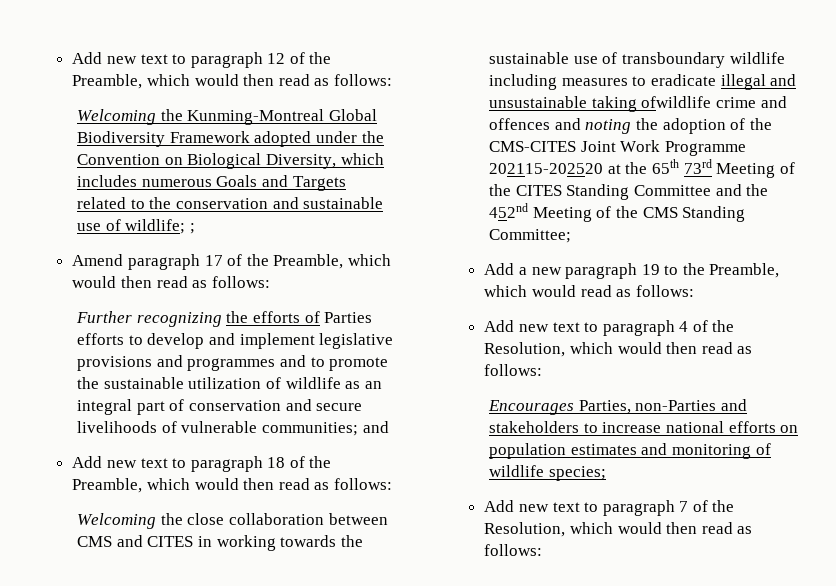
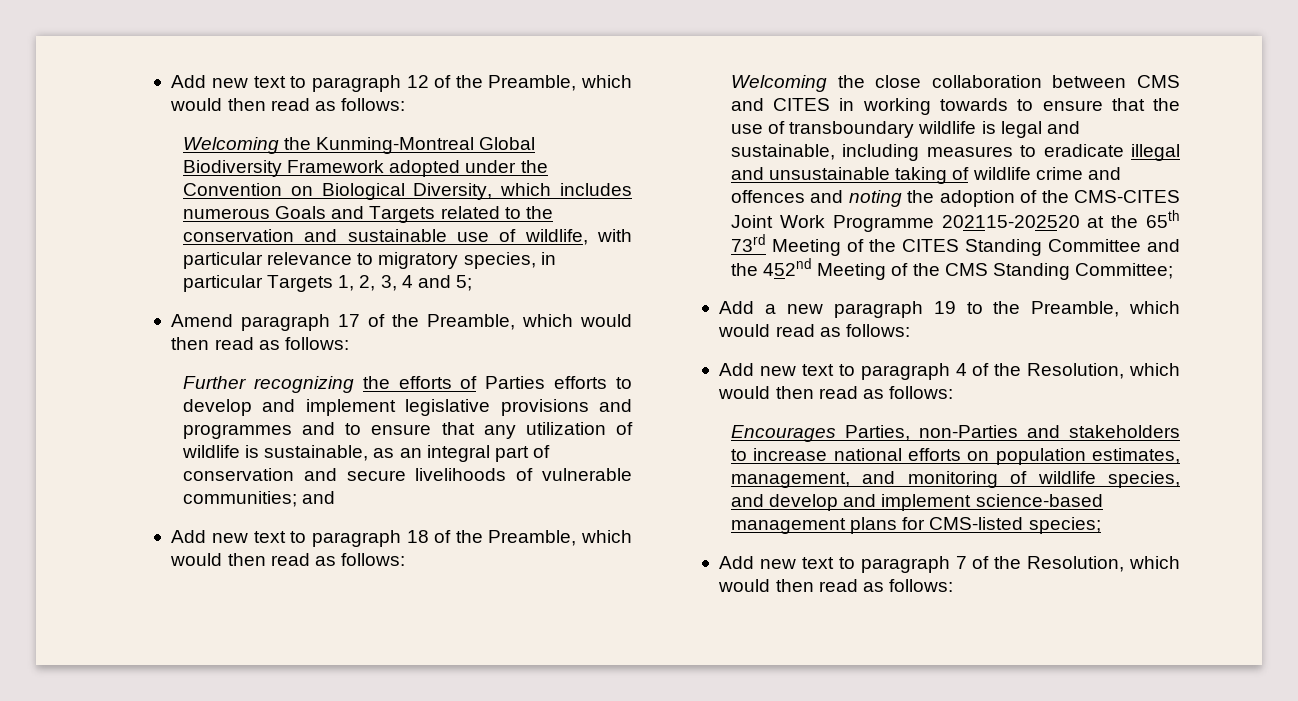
[125,219,196,234] wildlife; ; -> [524,229,632,245] [182,252,556,269] [182,275,472,292] wildlife, with particular relevance to migratory species, in particular Targets 1, 2, 3, 4 and 5;
[329,357,389,371] [77,377,184,389] promote the sustainable -> [371,422,516,439] ensure that any
(341, 383) none -> [245,445,369,461] is sustainable,
[340,535,363,547] [489,52,785,68] the sustainable use of transboundary wildlife -> [1017,98,1180,111] [730,121,1080,138] [730,144,835,160] to ensure that the use of transboundary wildlife is legal and sustainable,
[641,96,712,108] ofwildlife -> [952,167,1031,180] of wildlife
[570,444,637,455] estimates -> [1092,448,1180,464] [730,472,850,488] estimates, management,
(545, 471) none -> [1108,471,1180,488] [730,494,1103,511] [730,517,1024,534] species, and develop and implement science-based management plans for CMS-listed

